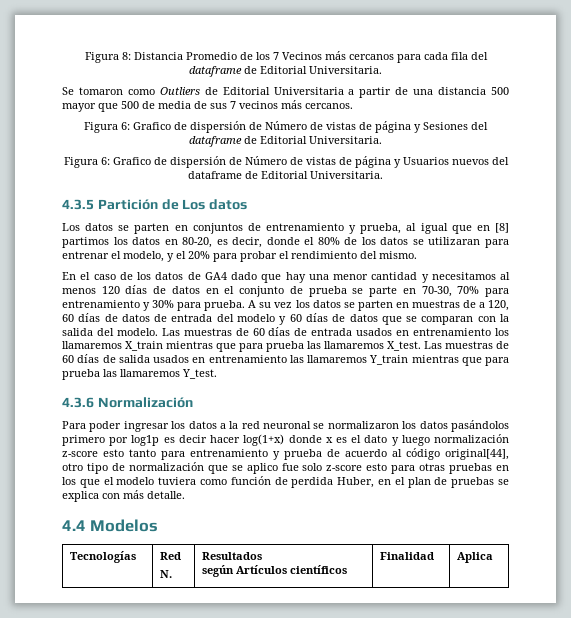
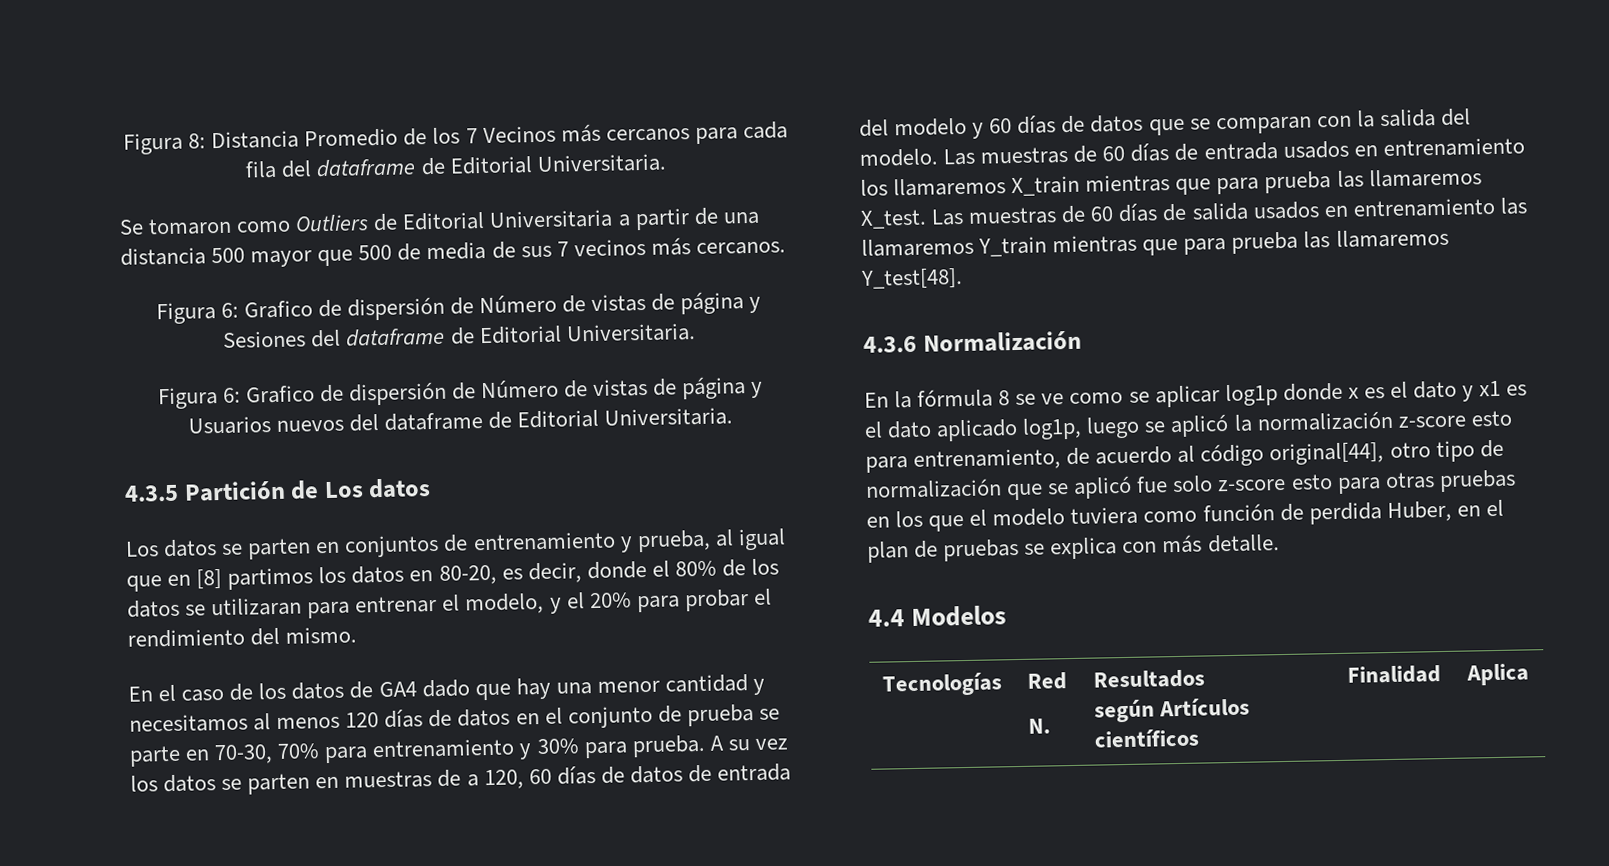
[182,369,217,379] Y_test. -> [860,268,963,290] Y_test[48].
[62,420,509,432] [62,434,285,446] Para poder ingresar los datos a la red neuronal se normalizaron los datos pasándolos primero por log1p es decir hacer log(1+x) -> [864,384,1278,409] En la fórmula 8 se ve como se aplicar log1p
[401,434,510,446] [62,449,322,460] luego normalización z-score esto tanto para entrenamiento y prueba -> [1479,380,1528,397] [864,410,1512,442] [865,448,1062,473] x1 es el dato aplicado log1p, luego se aplicó la normalización z-score esto para entrenamiento,
[246,463,278,474] aplico -> [1073,475,1133,499] aplicó

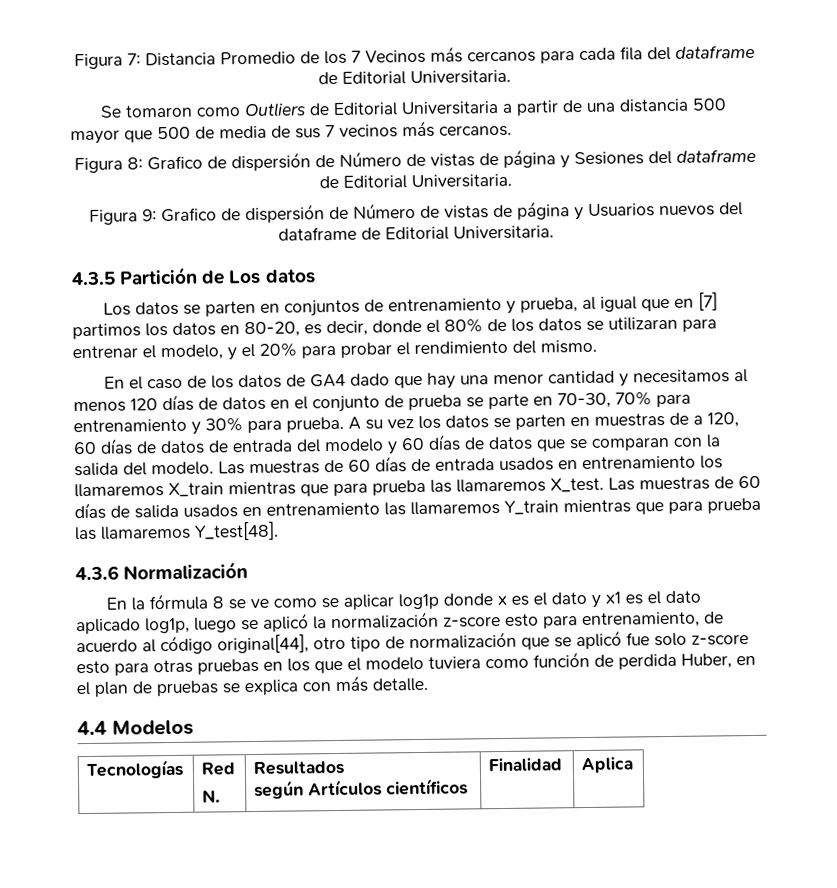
[123,132,207,155] Figura 8: -> [73,53,141,70] Figura 7:
[220,302,239,318] 6: -> [127,157,143,170] 8:
[222,387,241,403] 6: -> [142,209,157,222] 9:
[196,568,223,590] [8] -> [698,292,719,311] [7]

